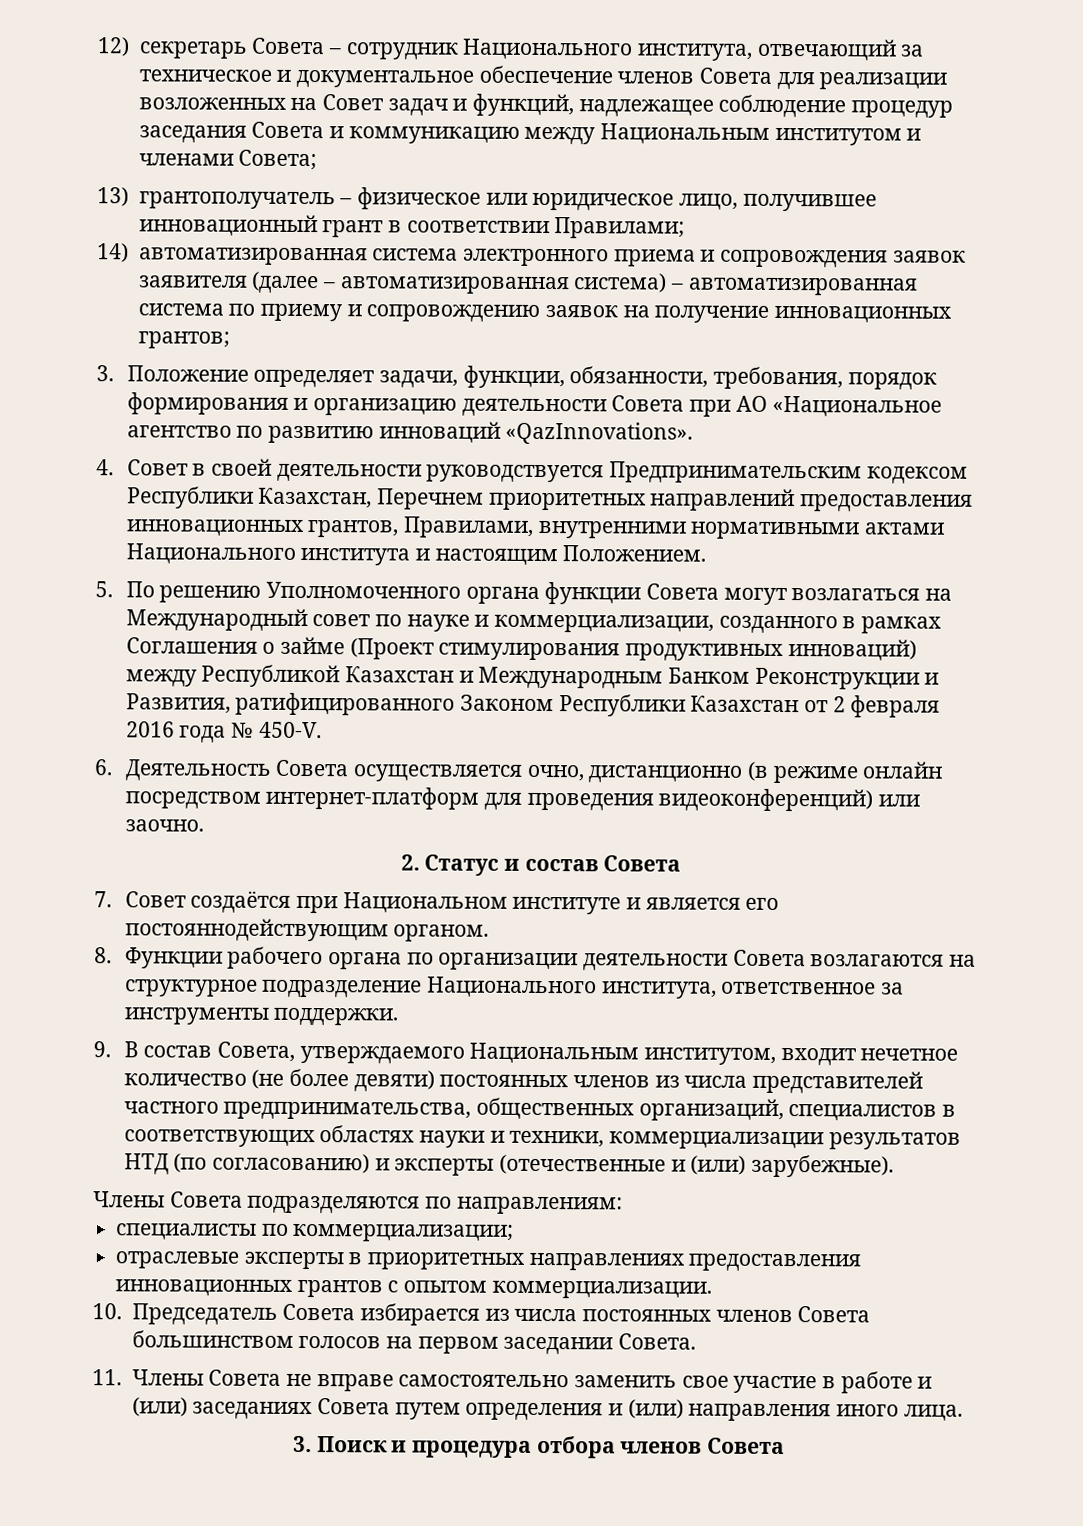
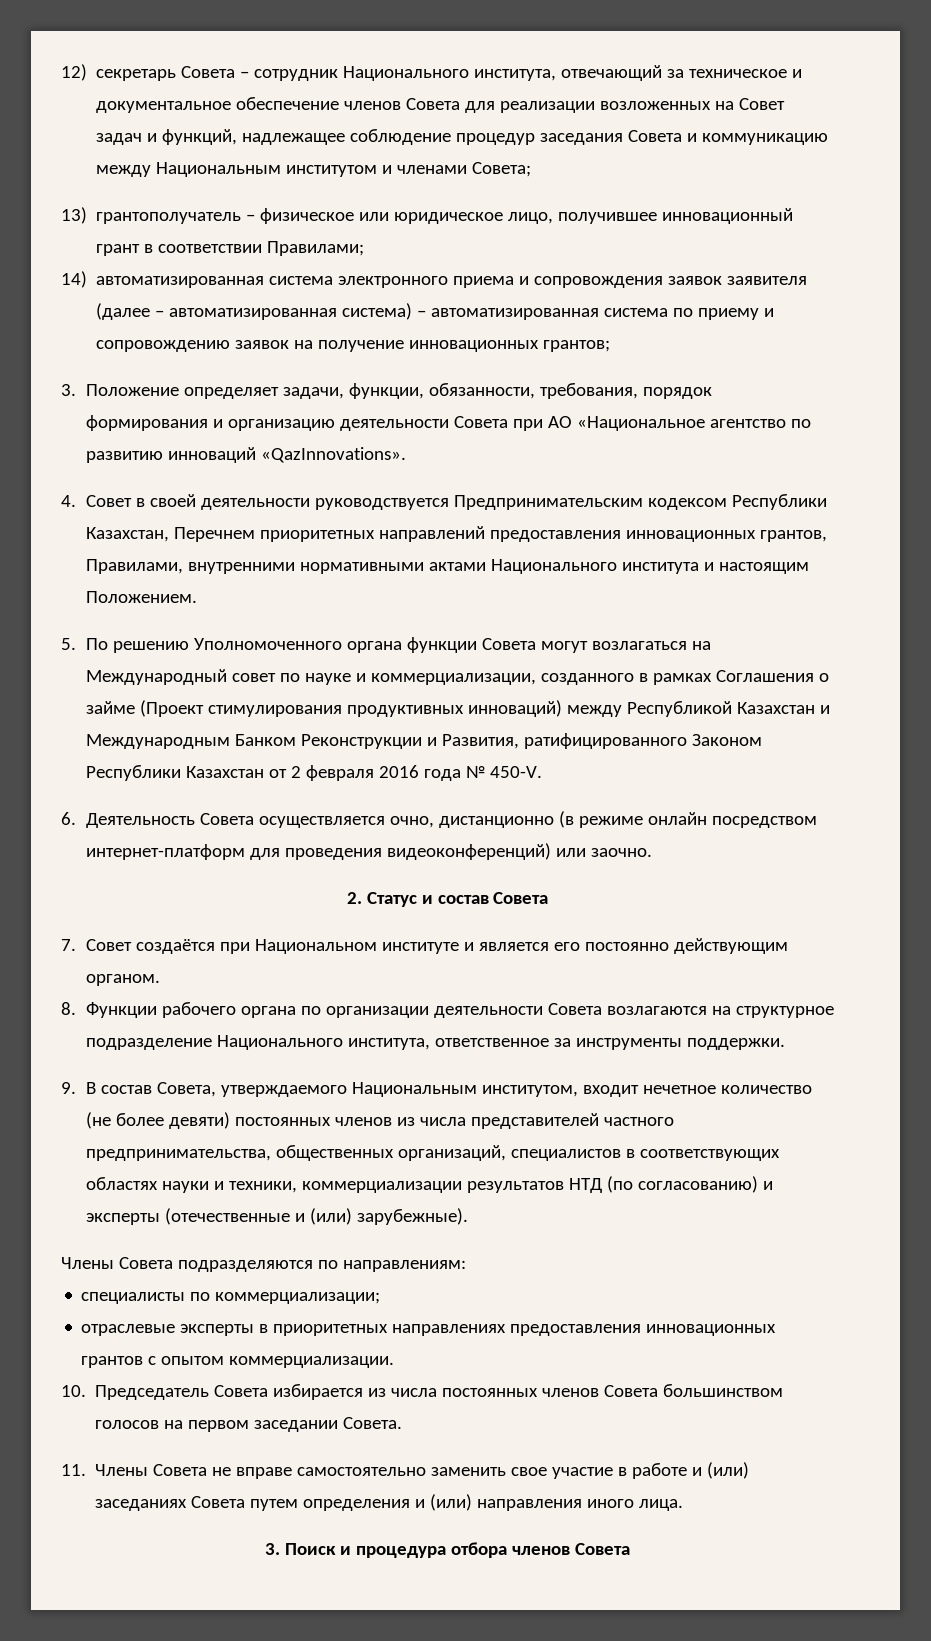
[124,918,389,942] постояннодействующим -> [584,938,788,954] постоянно действующим

